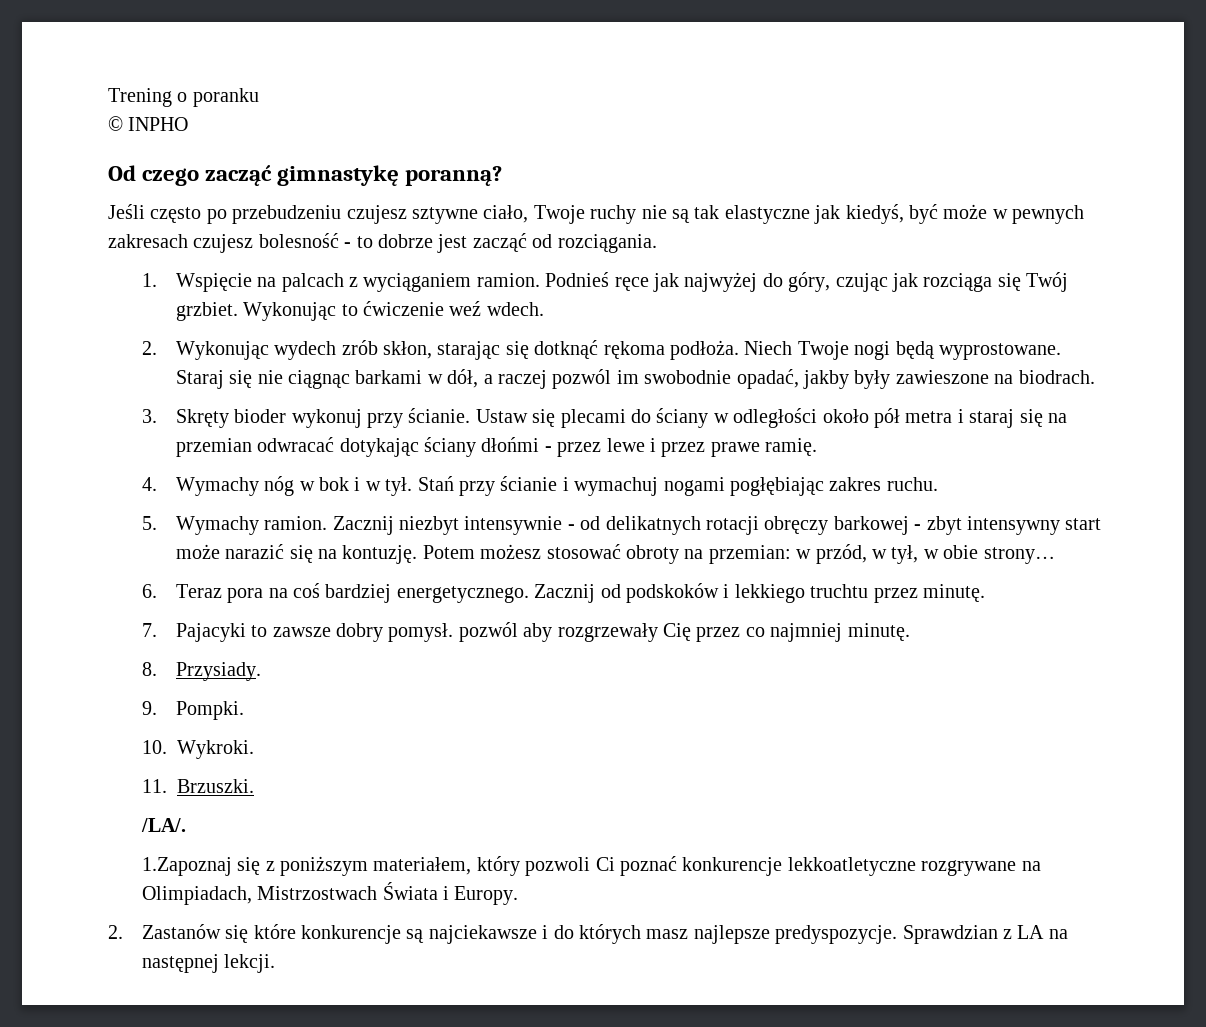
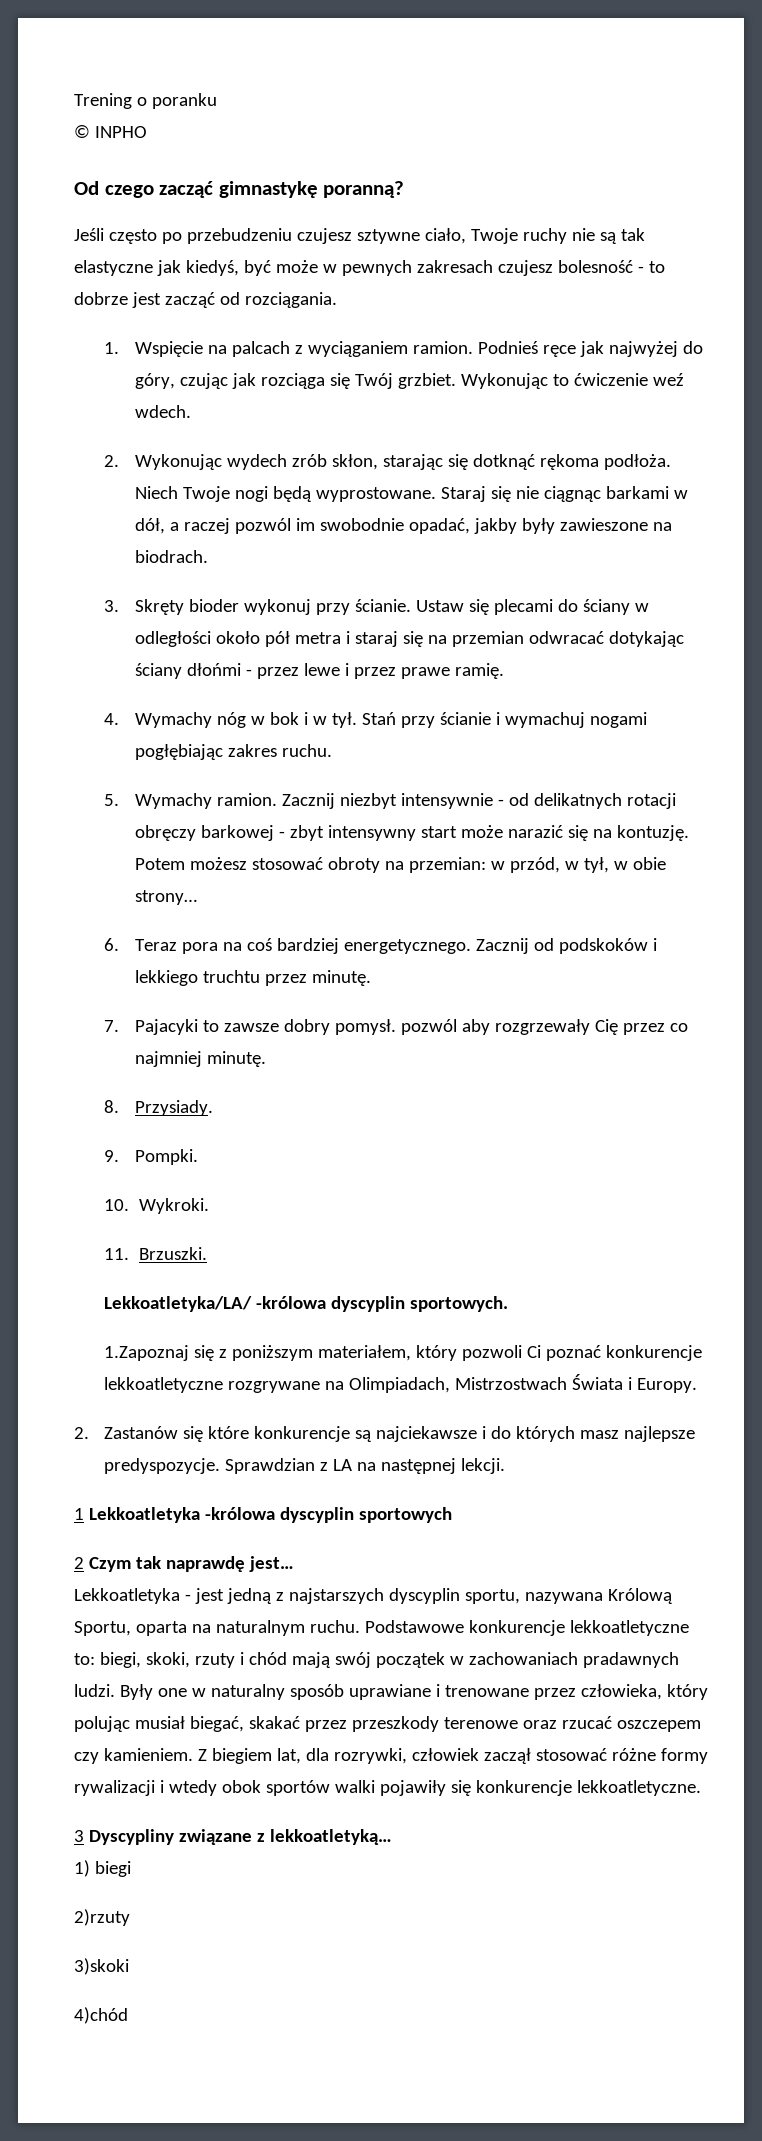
[140,818,186,832] /LA/. -> [104,1296,509,1312] Lekkoatletyka/LA/ -królowa dyscyplin sportowych.
(276, 963) none -> [74,1507,452,1523] [74,1556,294,1572] [74,1588,672,1604] [74,1620,689,1636] [74,1652,679,1668] [74,1684,708,1700] [74,1716,701,1732] [74,1748,708,1764] [74,1780,701,1796] [74,1829,392,1845] [74,1860,131,1877] [74,1909,130,1926] [74,1958,129,1975] [74,2007,128,2024] // 1 Lekkoatletyka -królowa dyscyplin sportowych // 2 Czym tak naprawdę jest… // Lekkoatletyka - jest jedną z najstarszych dyscyplin sportu, nazywana Królową Sportu, oparta na naturalnym ruchu. Podstawowe konkurencje lekkoatletyczne to: biegi, skoki, rzuty i chód mają swój początek w zachowaniach pradawnych ludzi. Były one w naturalny sposób uprawiane i trenowane przez człowieka, który polując musiał biegać, skakać przez przeszkody terenowe oraz rzucać oszczepem czy kamieniem. Z biegiem lat, dla rozrywki, człowiek zaczął stosować różne formy rywalizacji i wtedy obok sportów walki pojawiły się konkurencje lekkoatletyczne. // 3 Dyscypliny związane z lekkoatletyką… // 1) biegi // 2)rzuty // 3)skoki // 4)chód

